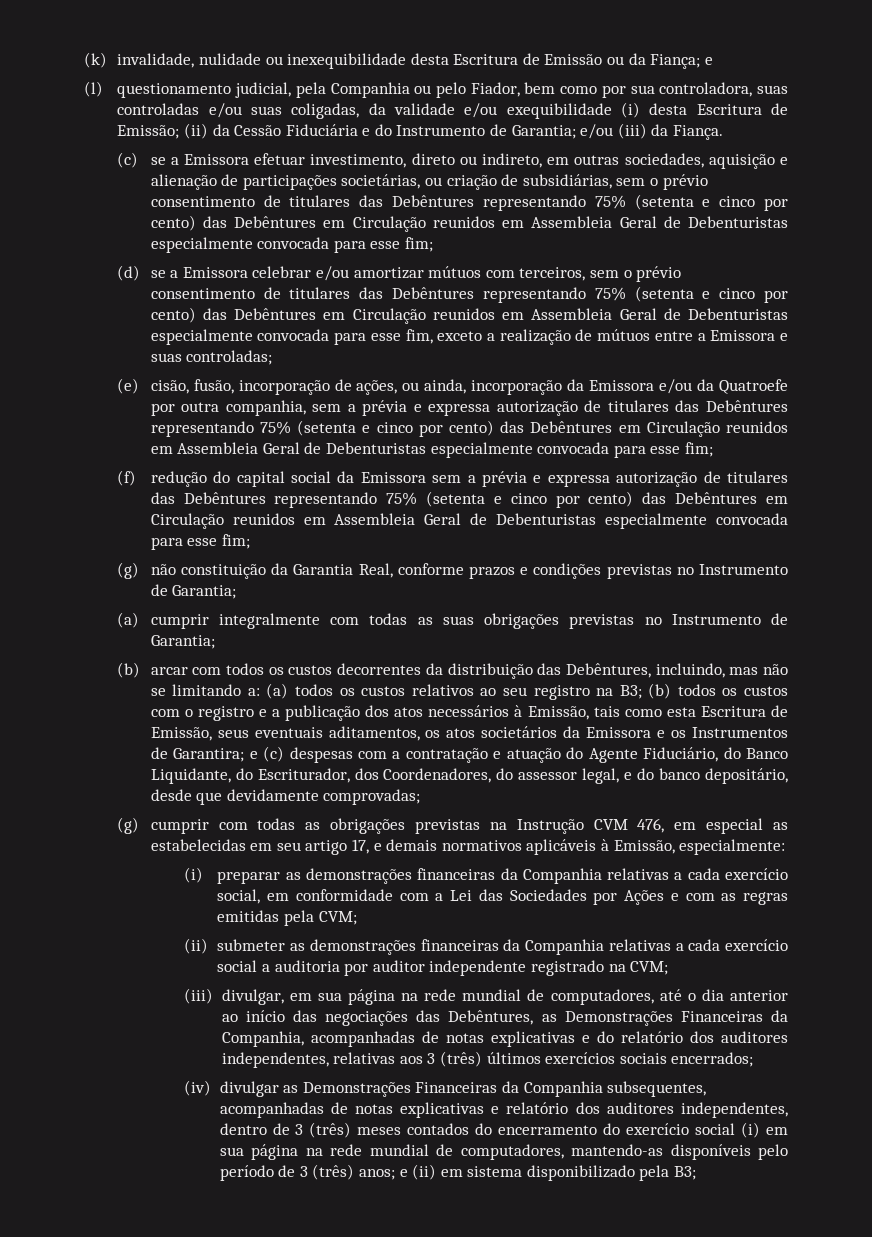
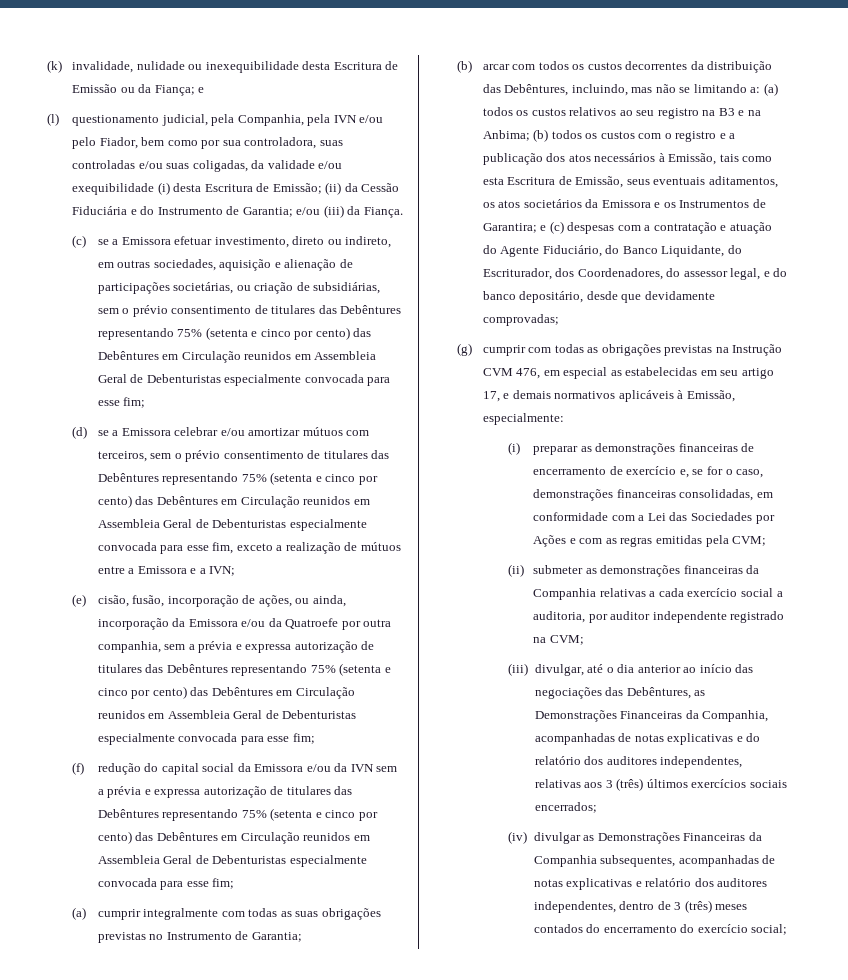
[330,82,432,98] Companhia ou -> [237,114,384,126] Companhia, pela IVN e/ou
[150,350,273,365] suas controladas; -> [199,566,236,576] a IVN;
(426, 477) none -> [306,763,374,772] e/ou da IVN
[117,562,789,579] [150,584,237,599] // (g) não constituição da Garantia Real, conforme prazos e condições previstas no Instrumento de Garantia; -> (235, 883) none
[619,685,642,699] B3; -> [718,108,761,116] [482,130,530,141] B3 e na Anbima;
[500,868,788,884] [217,889,261,904] da Companhia relativas a cada exercício social, -> [741,443,755,452] [533,466,764,478] [533,489,754,501] de encerramento de exercício e, se for o caso, demonstrações financeiras consolidadas,
[274,960,340,972] auditoria -> [533,611,586,623] auditoria,
[289,989,654,1005] em sua página na rede mundial de computadores, -> (584, 670) none
[695,1122,789,1138] [219,1144,788,1160] [219,1164,697,1181] social (i) em sua página na rede mundial de computadores, mantendo-as disponíveis pelo período de 3 (três) anos; e (ii) em sistema disponibilizado pela B3; -> [751,924,788,935] social;

